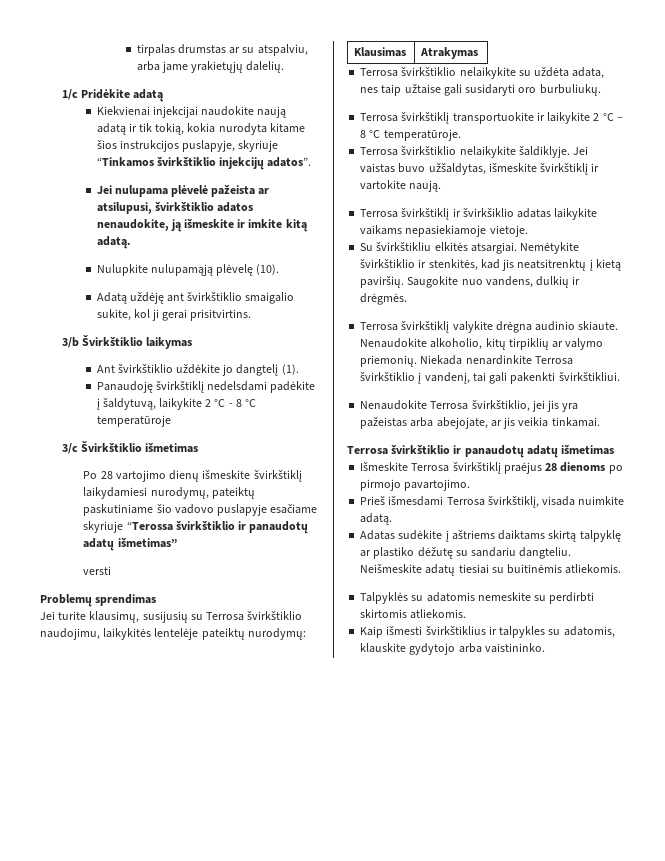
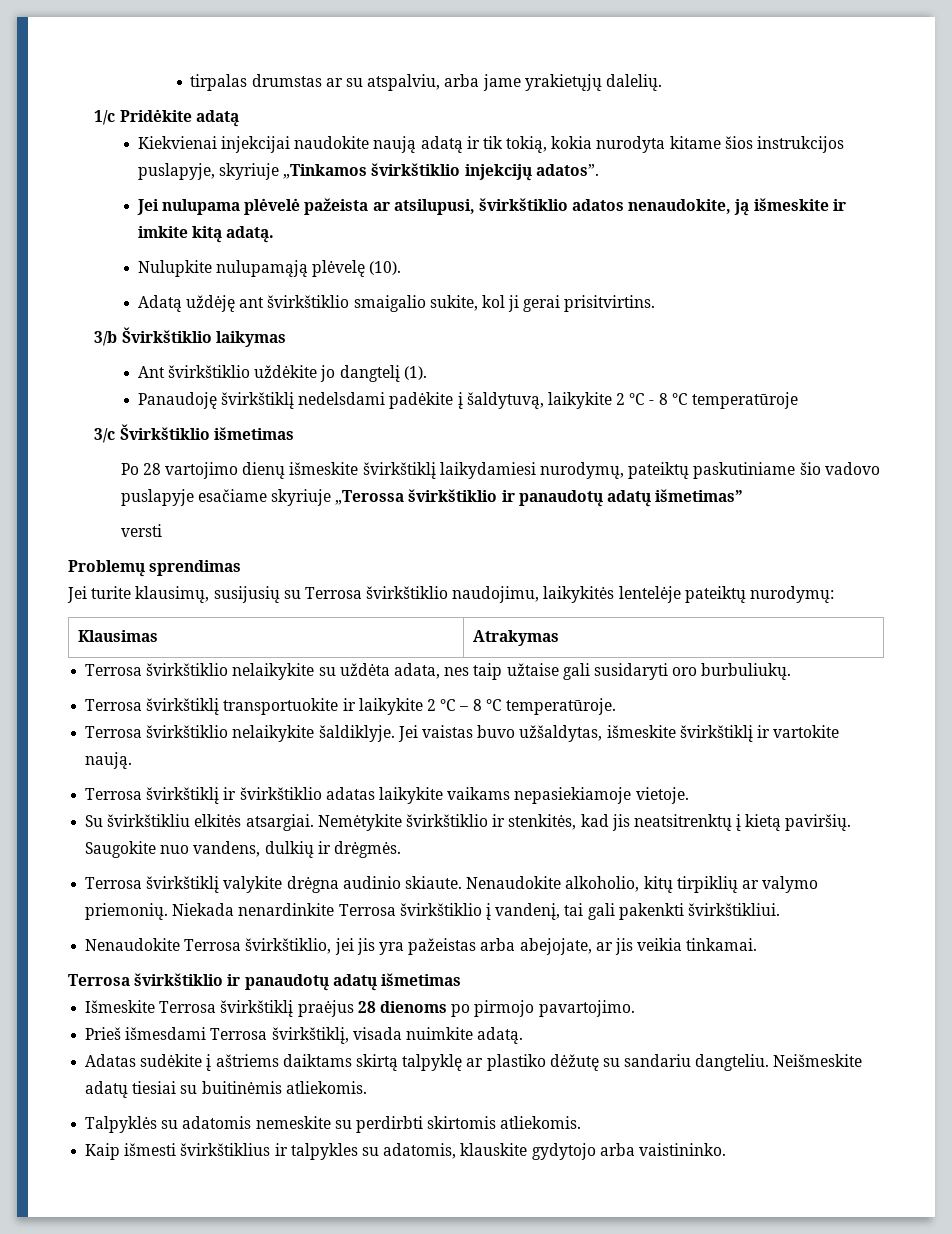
[96,157,154,167] “Tinkamos -> [283,164,368,179] „Tinkamos
[126,521,173,531] “Terossa -> [335,490,405,505] „Terossa
[462,208,514,217] švirkšiklio -> [239,787,322,800] švirkštiklio

